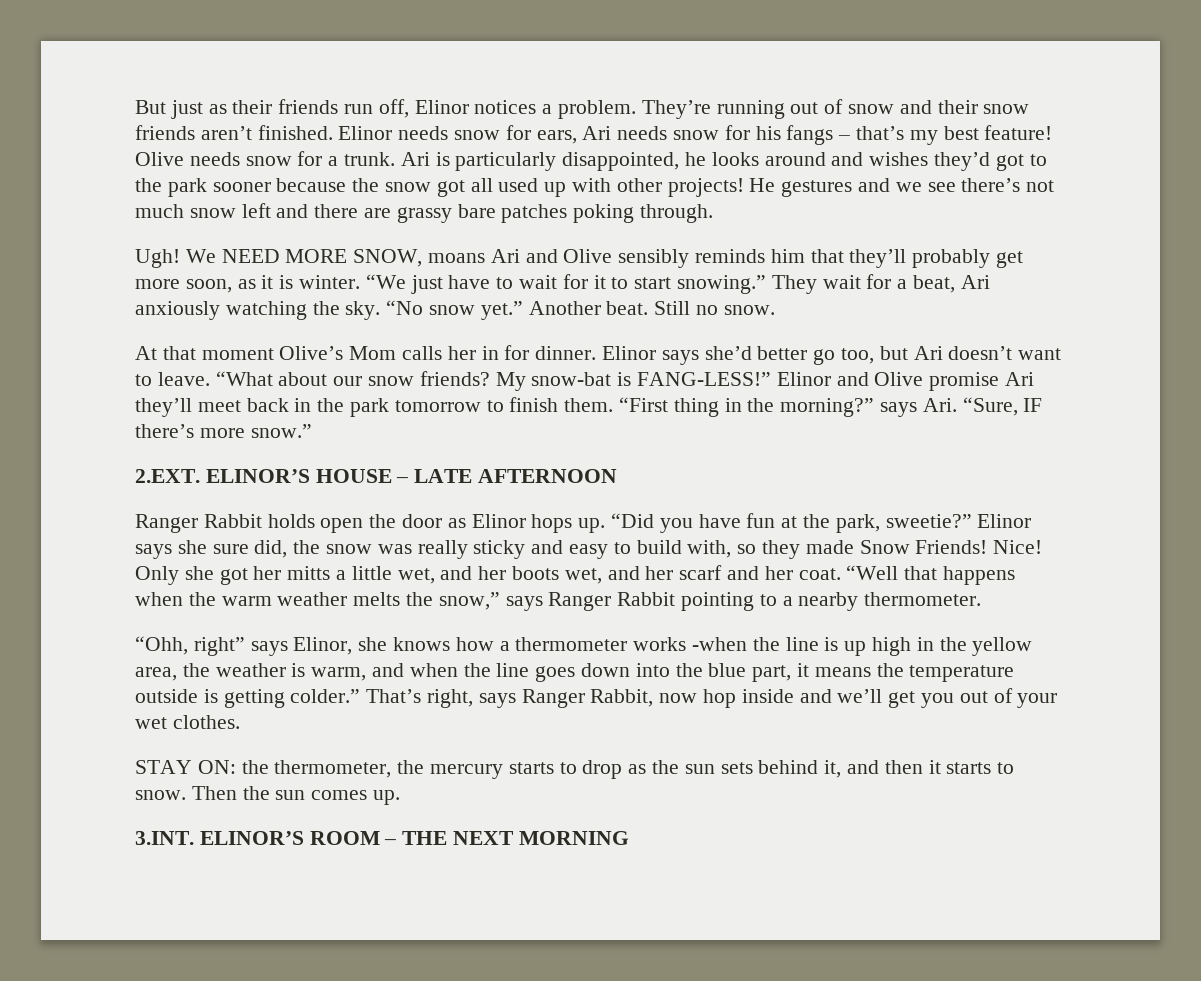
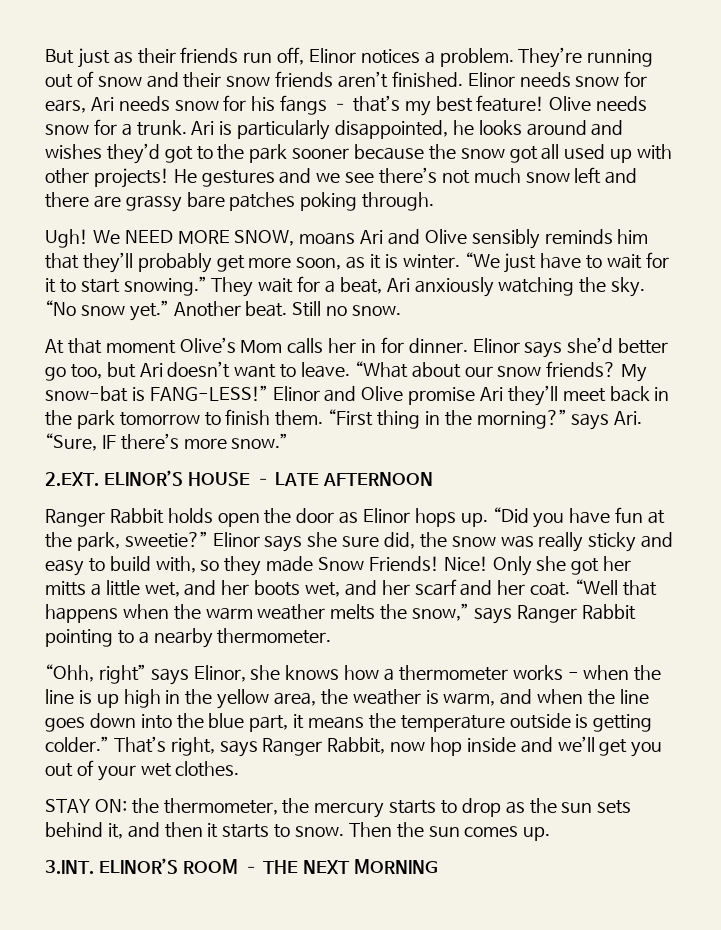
[692,637,748,651] -when -> [567,665,630,680] - when

